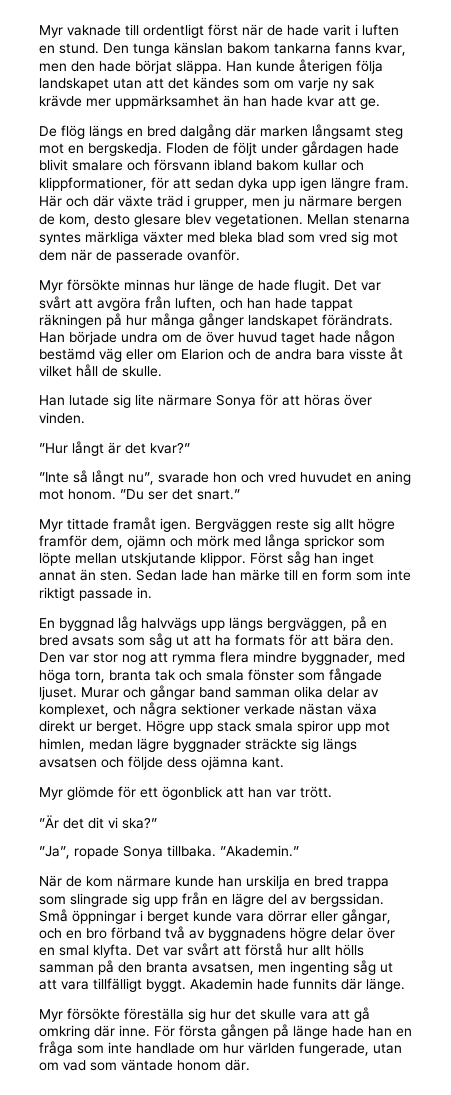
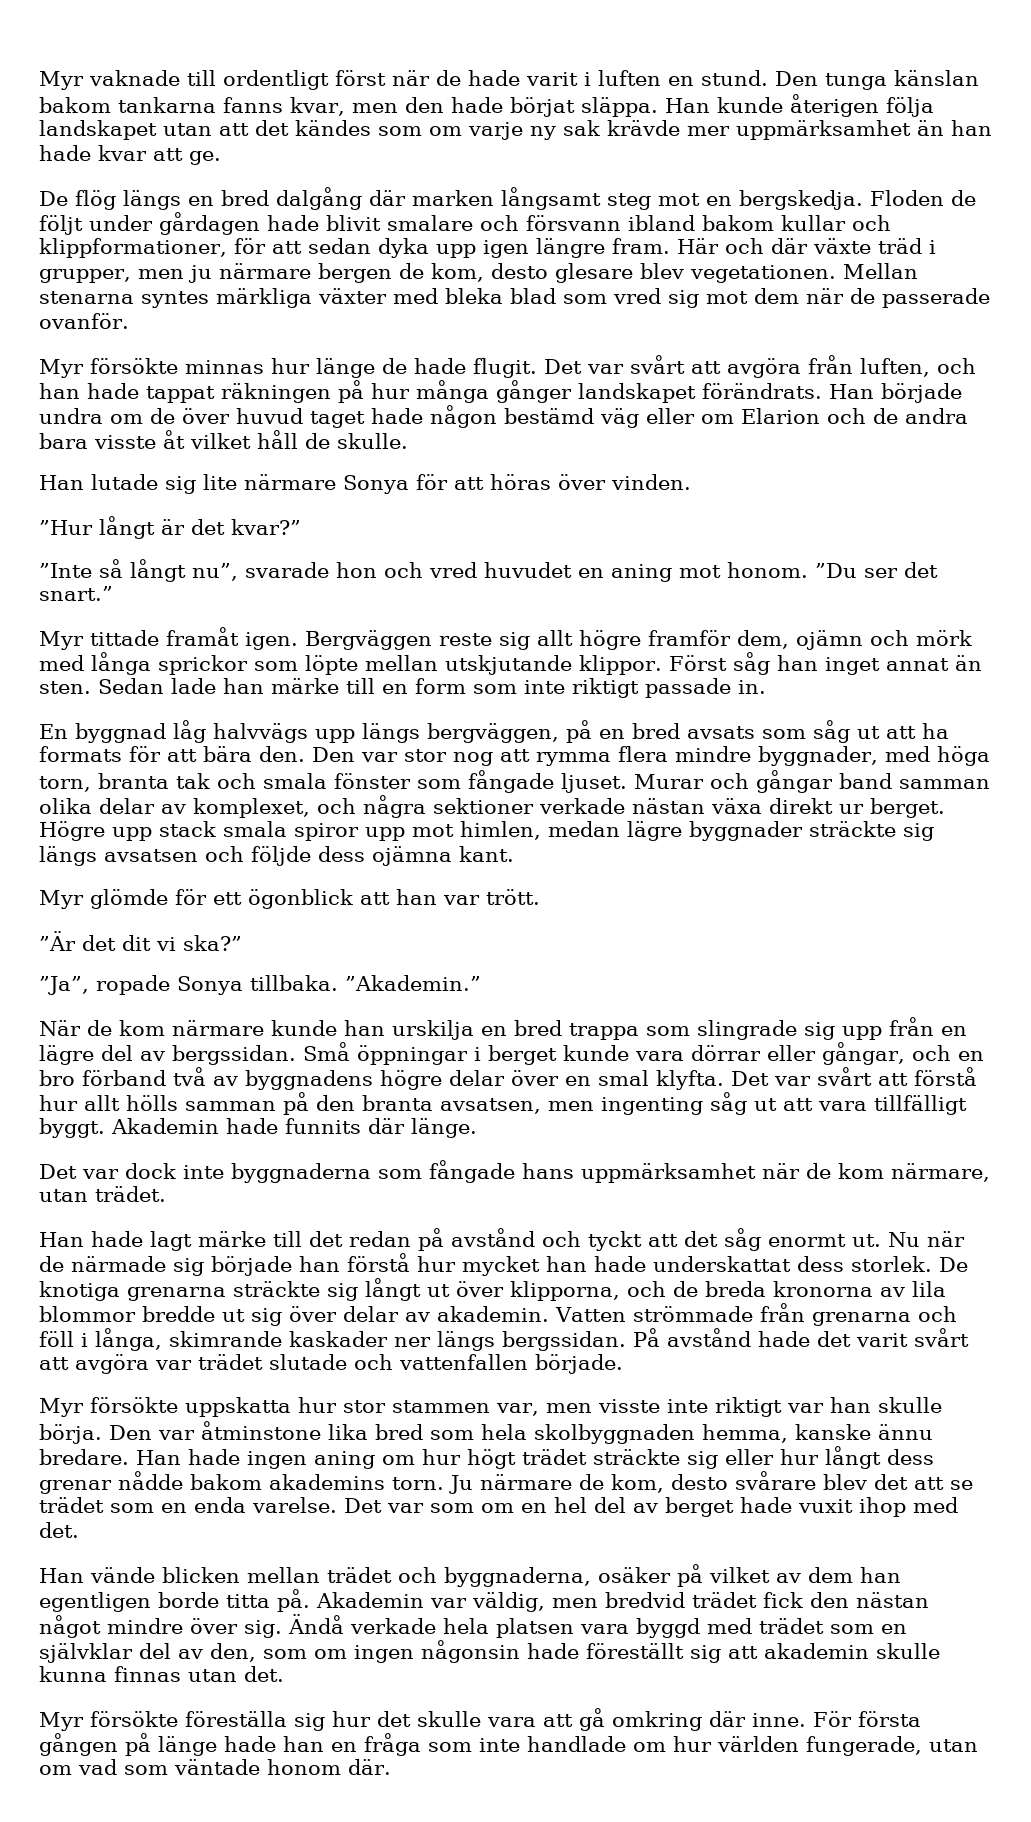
(405, 985) none -> [39,1160,990,1183] [39,1186,166,1202] [39,1228,965,1251] [39,1253,968,1276] [39,1278,946,1301] [39,1303,957,1326] [39,1328,969,1351] [39,1354,623,1374] [39,1397,942,1417] [39,1421,933,1444] [39,1446,934,1469] [39,1471,973,1494] [39,1497,958,1517] [39,1522,79,1538] [39,1564,901,1587] [39,1589,929,1612] [39,1614,907,1638] [39,1640,940,1663] [39,1666,284,1682] // Det var dock inte byggnaderna som fångade hans uppmärksamhet när de kom närmare, utan trädet. // Han hade lagt märke till det redan på avstånd och tyckt att det såg enormt ut. Nu när de närmade sig började han förstå hur mycket han hade underskattat dess storlek. De knotiga grenarna sträckte sig långt ut över klipporna, och de breda kronorna av lila blommor bredde ut sig över delar av akademin. Vatten strömmade från grenarna och föll i långa, skimrande kaskader ner längs bergssidan. På avstånd hade det varit svårt att avgöra var trädet slutade och vattenfallen började. // Myr försökte uppskatta hur stor stammen var, men visste inte riktigt var han skulle börja. Den var åtminstone lika bred som hela skolbyggnaden hemma, kanske ännu bredare. Han hade ingen aning om hur högt trädet sträckte sig eller hur långt dess grenar nådde bakom akademins torn. Ju närmare de kom, desto svårare blev det att se trädet som en enda varelse. Det var som om en hel del av berget hade vuxit ihop med det. // Han vände blicken mellan trädet och byggnaderna, osäker på vilket av dem han egentligen borde titta på. Akademin var väldig, men bredvid trädet fick den nästan något mindre över sig. Ändå verkade hela platsen vara byggd med trädet som en självklar del av den, som om ingen någonsin hade föreställt sig att akademin skulle kunna finnas utan det.

